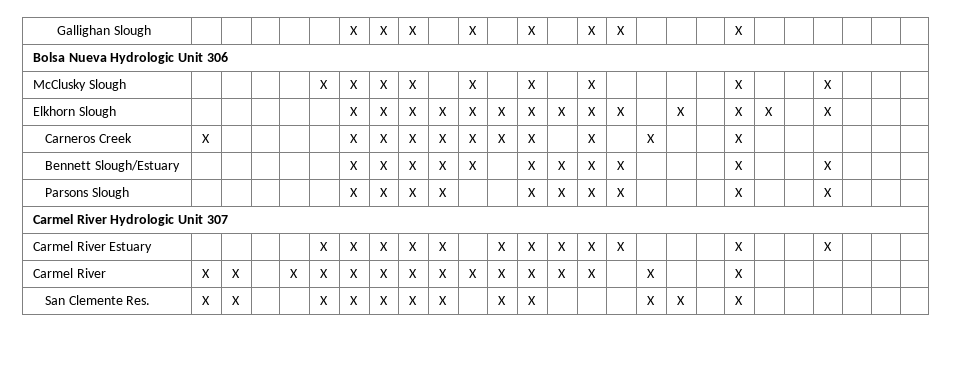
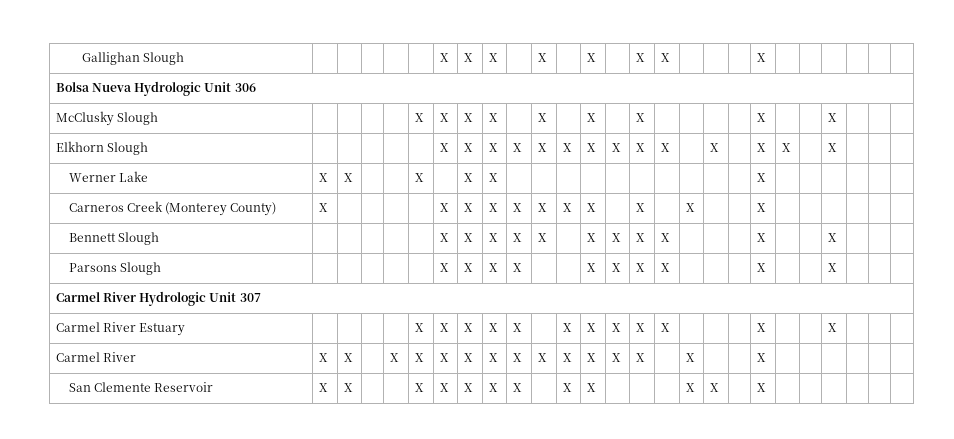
(832, 111) none -> [68,171,148,182] [318,173,328,182] [343,173,353,182] [414,173,424,182] [463,173,473,182] [488,173,498,182] [756,173,766,182] // Werner Lake | X | X | | | X | | X | X | | | | | | | | | | | X | | | | | |
(132, 138) none -> [165,202,277,216] (Monterey County)
[94,160,180,172] Slough/Estuary -> [117,232,159,245] Slough
[126,296,151,305] Res. -> [154,382,214,392] Reservoir

